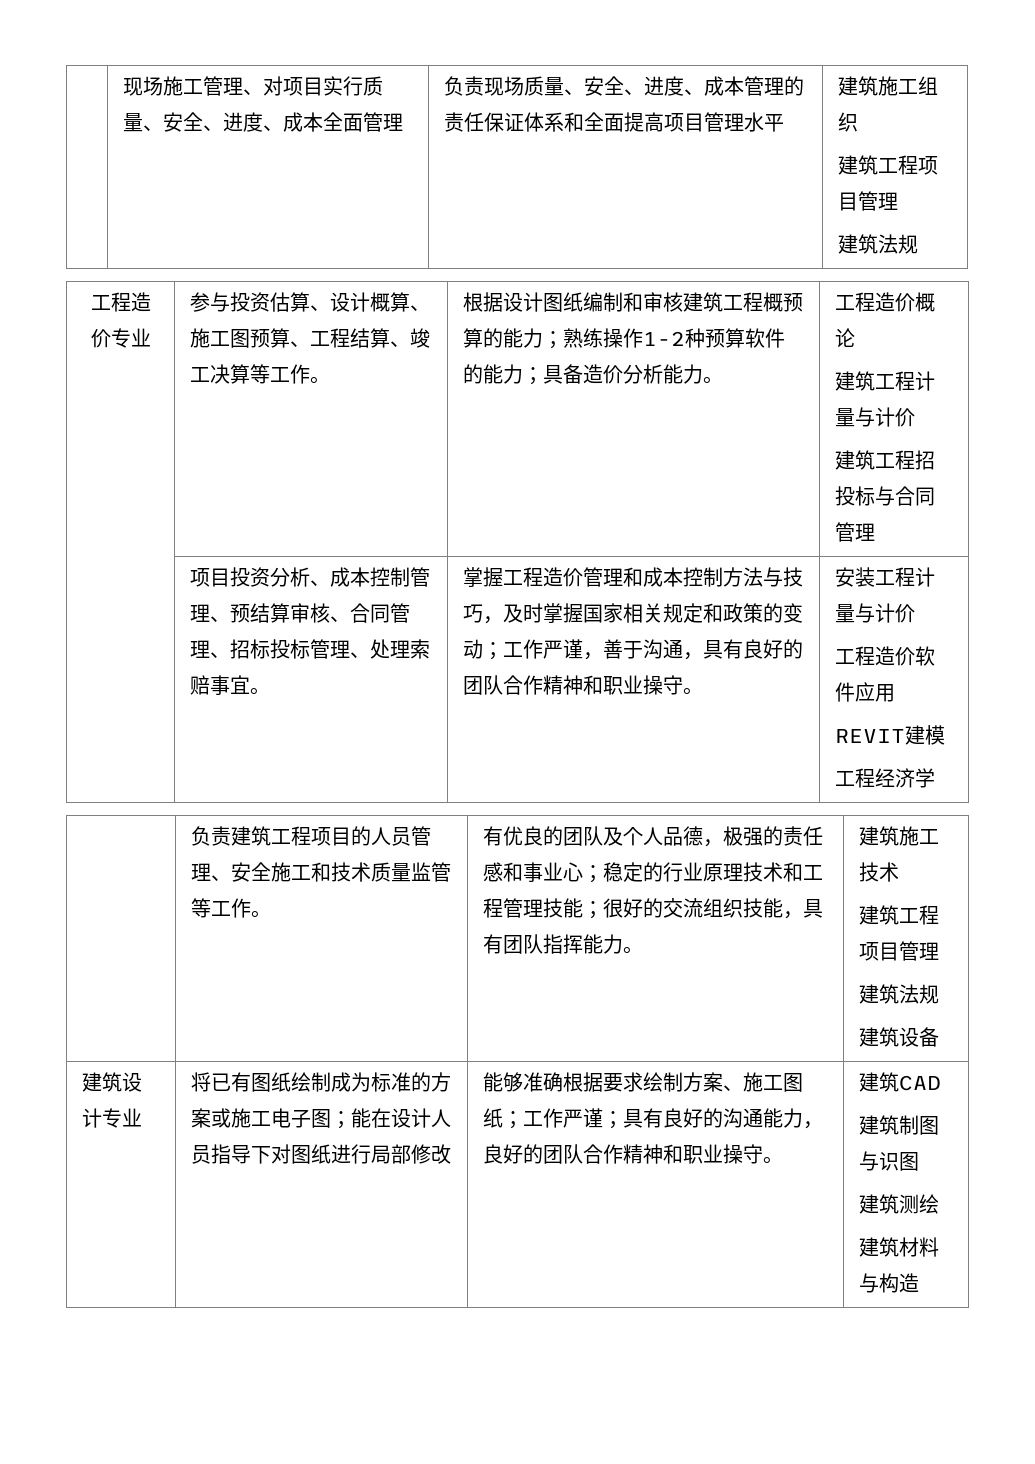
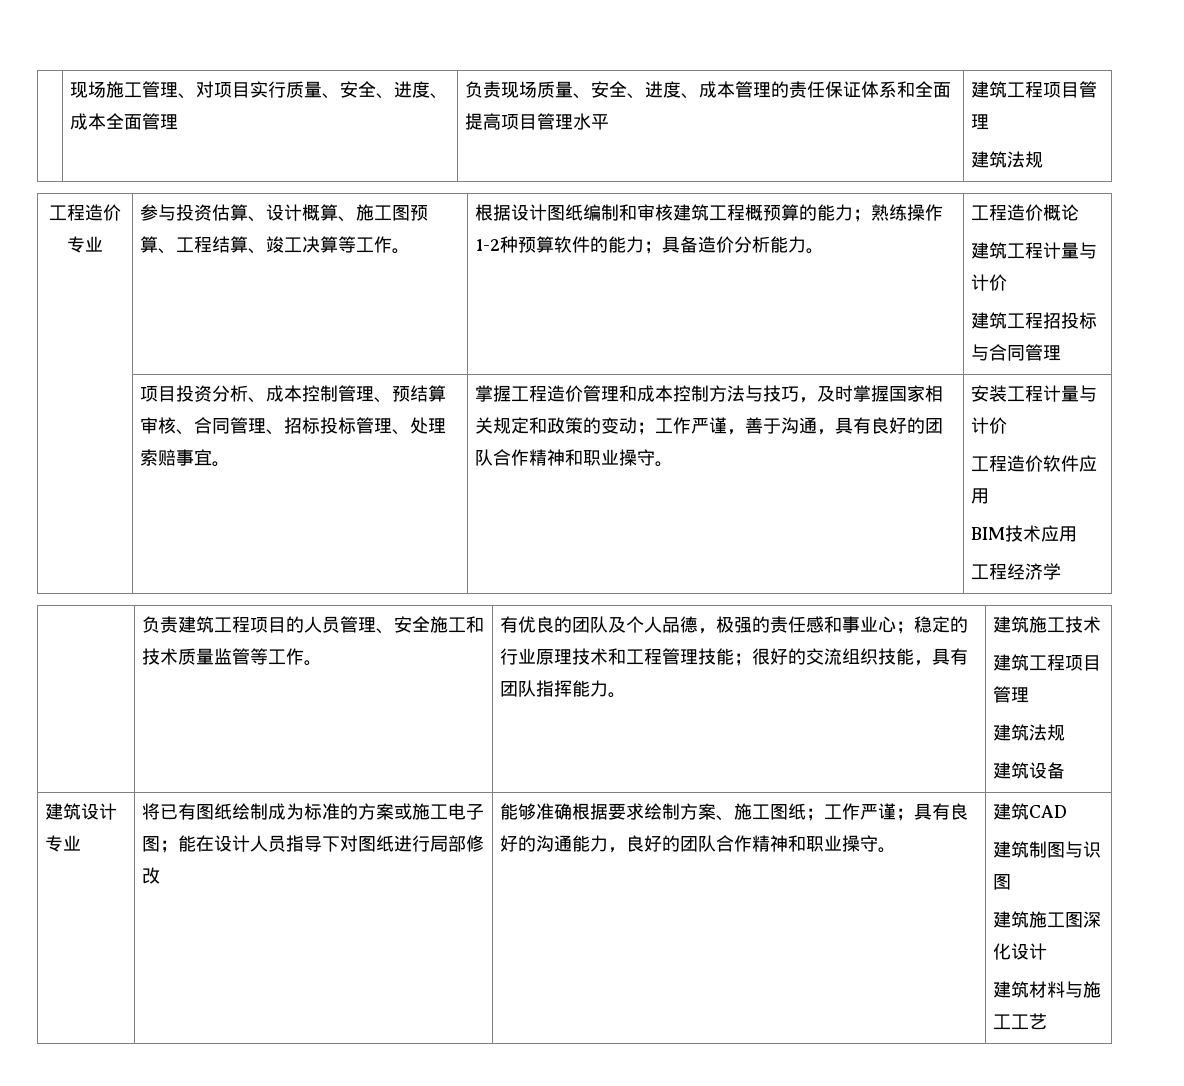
[877,76,938,96] [837,112,858,132] [837,155,878,175] 施工组织 // 建筑 -> (1008, 89) none
[834,725,945,745] REVIT建模 -> [971,525,1078,542] BIM技术应用
[898,1194,939,1214] 测绘 -> [1029,911,1102,928] [993,943,1048,960] 施工图深化设计
[878,1273,919,1293] 构造 -> [1083,981,1102,998] [993,1013,1048,1030] 施工工艺

